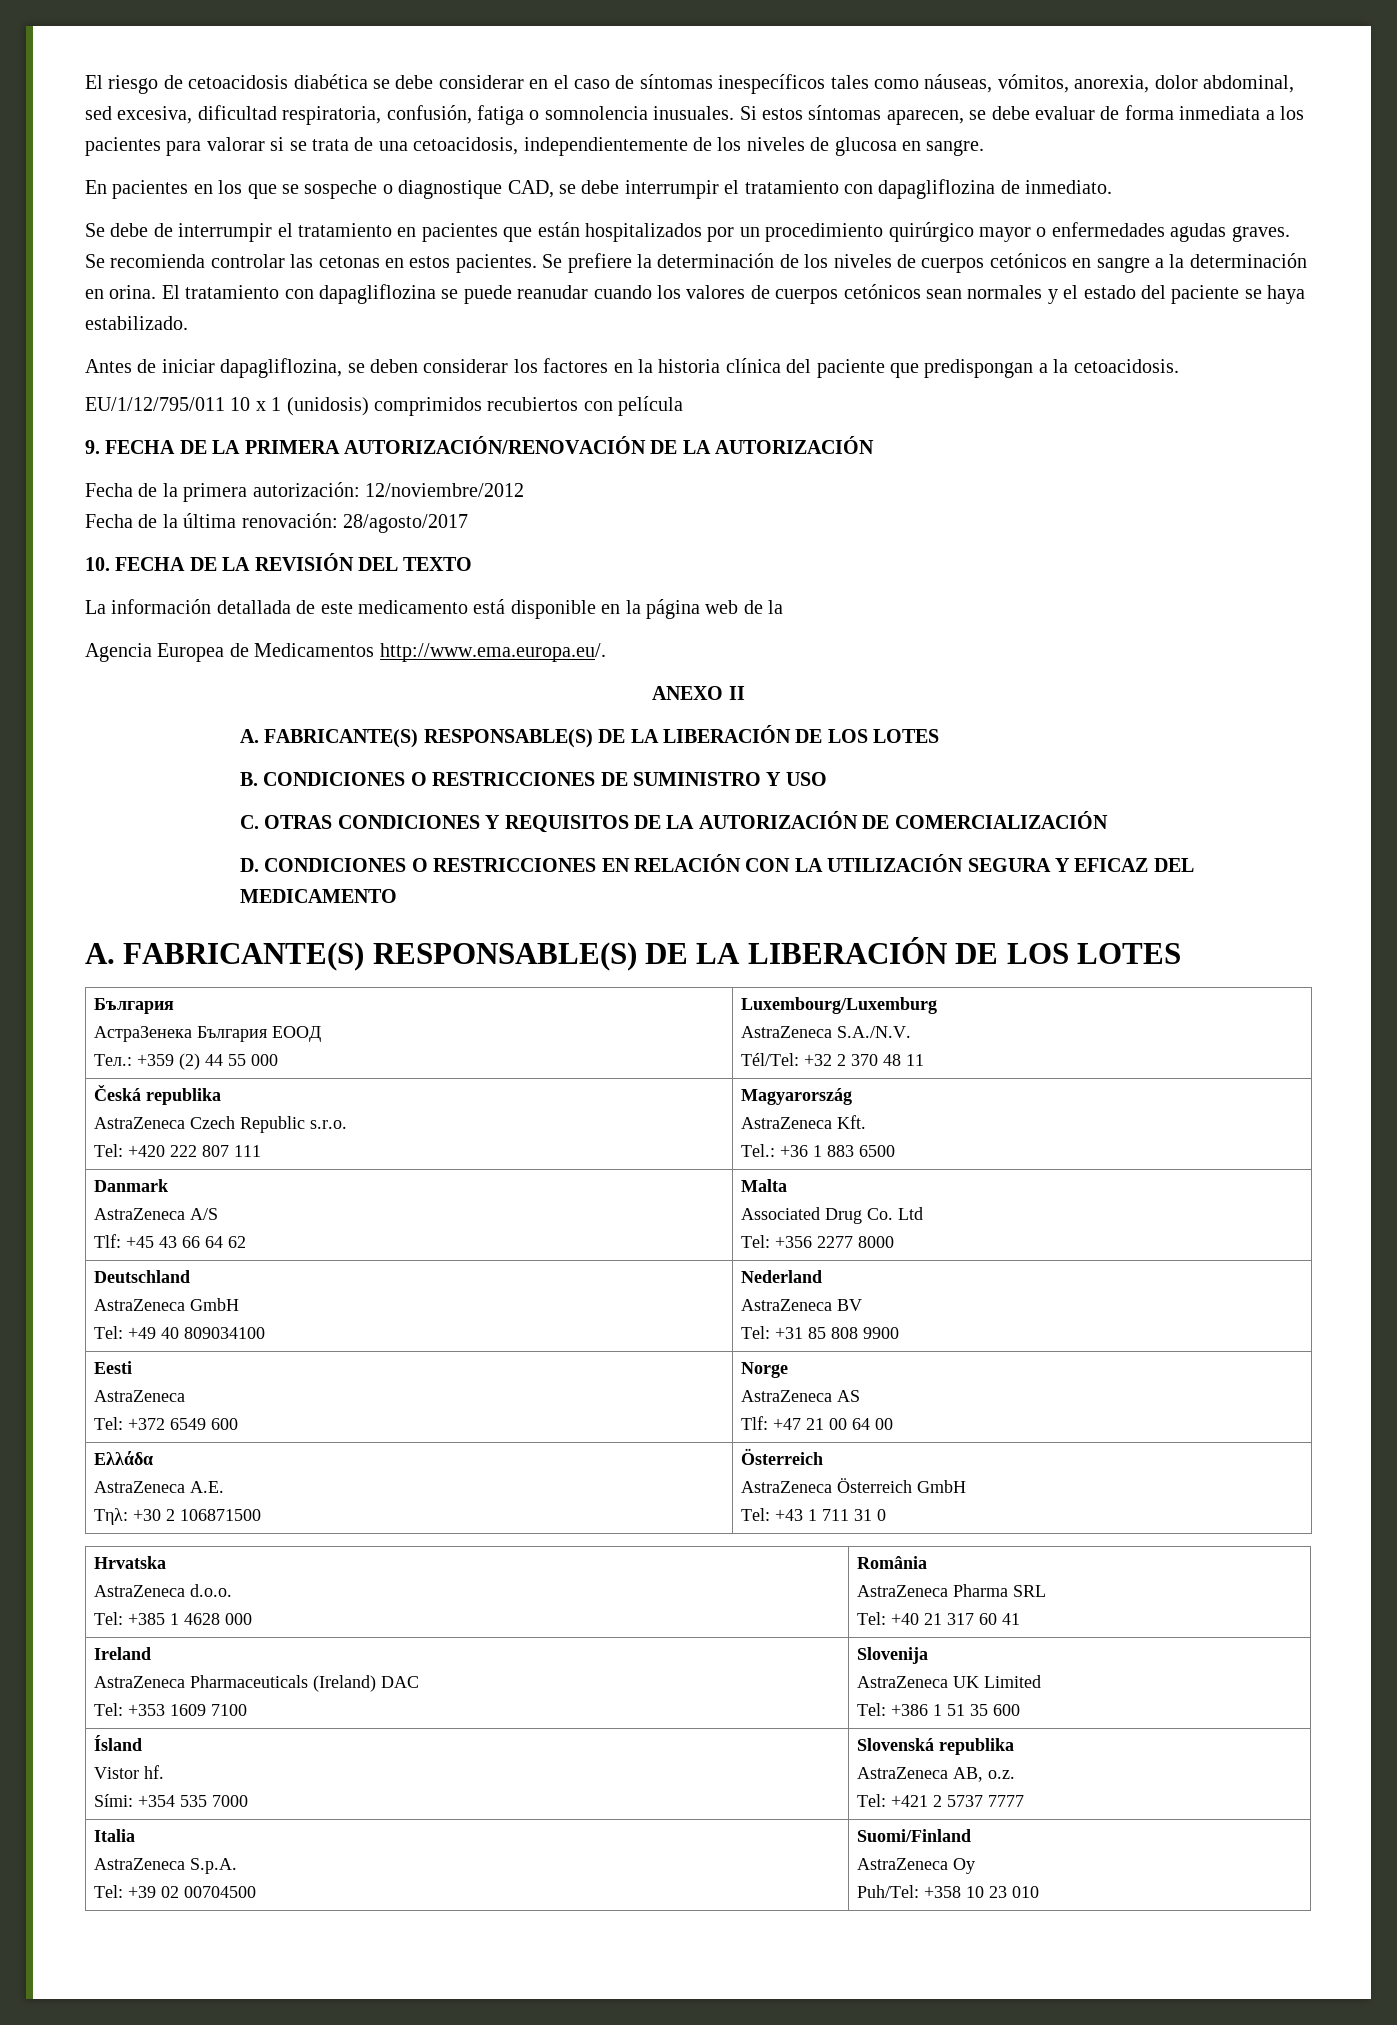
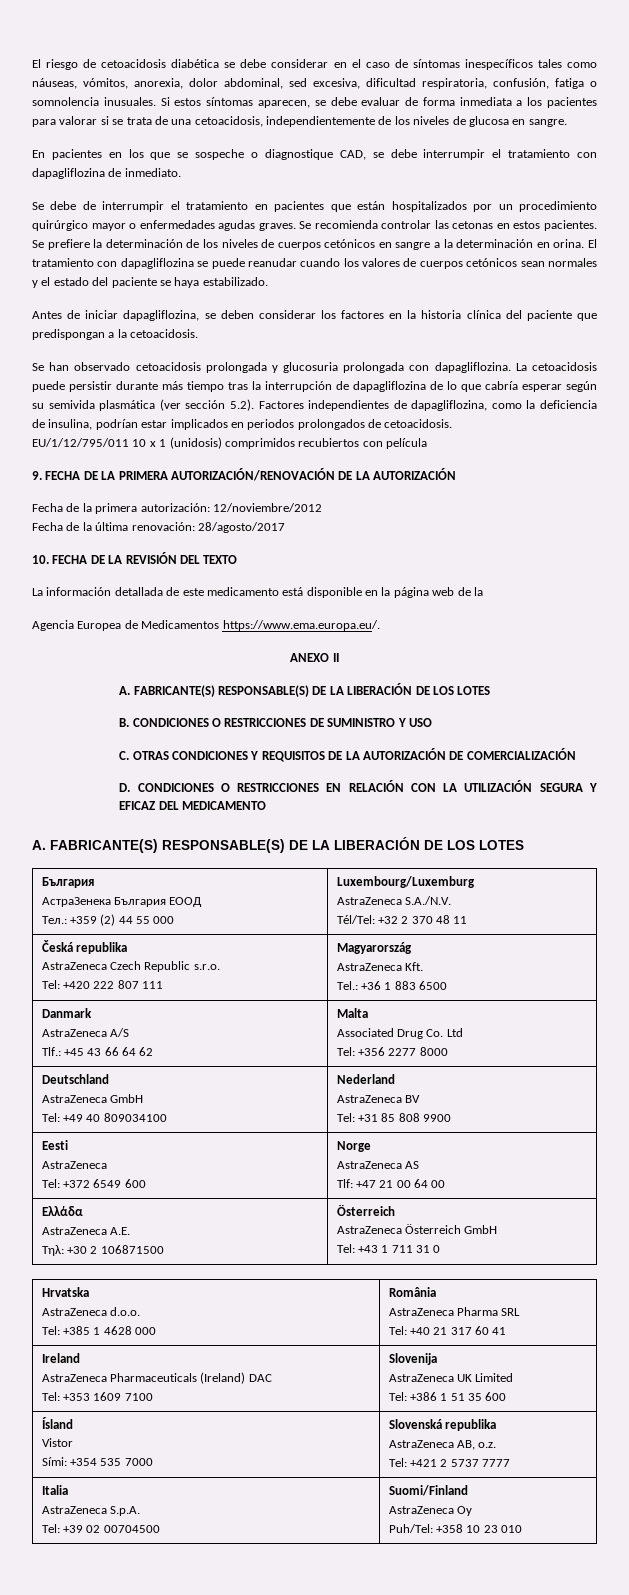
(1179, 366) none -> [32,362,597,373] [32,381,597,392] [32,399,597,411] [32,419,453,430] // Se han observado cetoacidosis prolongada y glucosuria prolongada con dapagliflozina. La cetoacidosis puede persistir durante más tiempo tras la interrupción de dapagliflozina de lo que cabría esperar según su semivida plasmática (ver sección 5.2). Factores independientes de dapagliflozina, como la deficiencia de insulina, podrían estar implicados en periodos prolongados de cetoacidosis.
[379,643,606,662] http://www.ema.europa.eu/. -> [222,620,380,631] https://www.ema.europa.eu/.
[94,1234,122,1248] Tlf: -> [41,1047,61,1056] Tlf.:
[144,1765,165,1779] hf. -> (73, 1442) none

